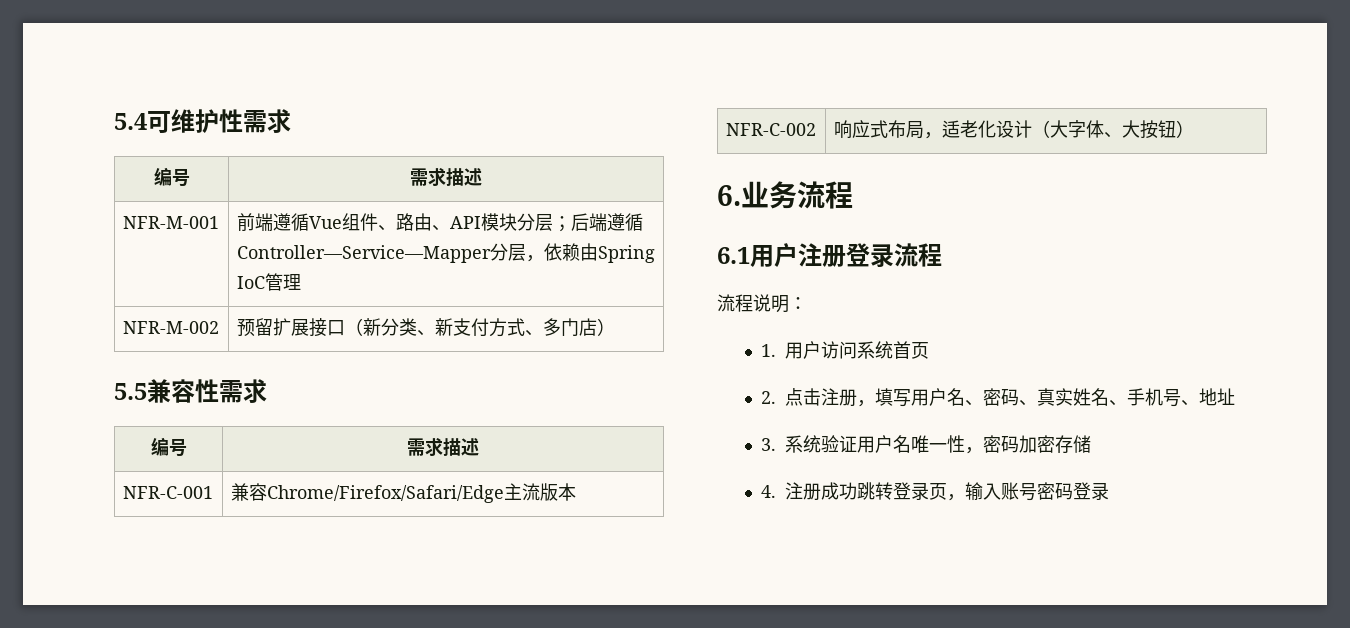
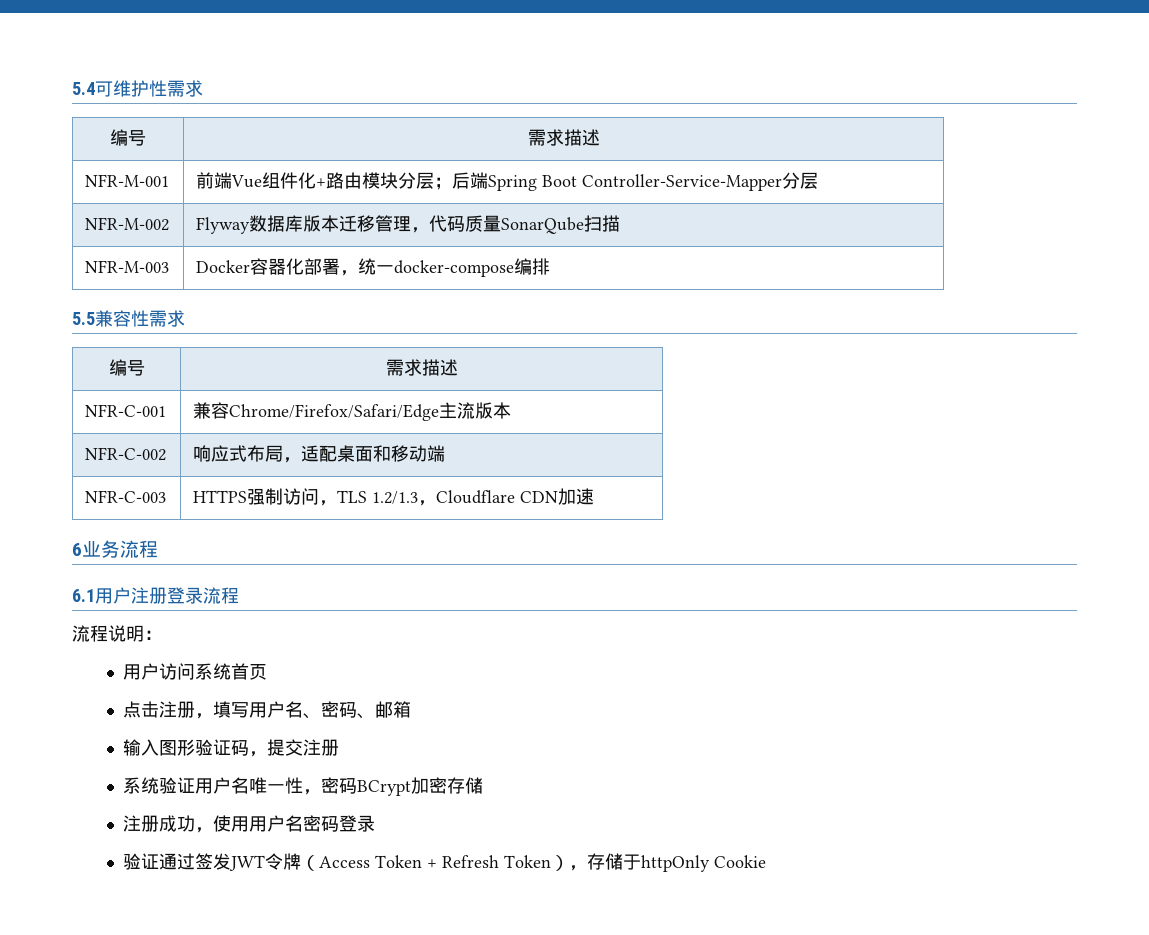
[272,213,309,231] 遵循 -> (233, 180) none
[377,213,481,231] 、路由、API -> [298,172,363,189] 化+路由
[606,213,643,231] [236,243,655,263] [236,273,301,291] [122,321,219,334] [236,318,615,337] 遵循Controller—Service—Mapper分层，依赖由Spring IoC管理 // NFR-M-002 | 预留扩展接口（新分类、新支付方式、多门店） -> [488,172,819,191] [85,217,170,231] [196,215,621,234] [85,260,170,273] [196,258,551,277] Spring Boot Controller-Service-Mapper分层 // NFR-M-002 | Flyway数据库版本迁移管理，代码质量SonarQube扫描 // NFR-M-003 | Docker容器化部署，统一docker-compose编排
[959,120,1194,139] [717,185,741,206] 老化设计（大字体、大按钮） // 6. -> [319,445,446,462] [85,490,167,503] [193,488,595,506] [72,543,82,556] 配桌面和移动端 // NFR-C-003 | HTTPS强制访问，TLS 1.2/1.3，Cloudflare CDN加速 // 6
[761,344,777,357] 1. -> (162, 635) none
[761,391,777,404] 2. -> (268, 672) none
[1037,388,1236,407] [761,438,777,451] 真实姓名、手机号、地址 // 3. -> [375,701,412,718] [123,739,340,757] 邮箱 // 输入图形验证码，提交注册 //
(1020, 444) none -> [357,780,412,796] BCrypt
[761,485,777,498] 4. -> (484, 785) none
[857,482,1110,501] 跳转登录页，输入账号密码登录 -> [195,815,376,833] [123,853,767,872] ，使用用户名密码登录 // 验证通过签发JWT令牌（Access Token + Refresh Token），存储于httpOnly Cookie

